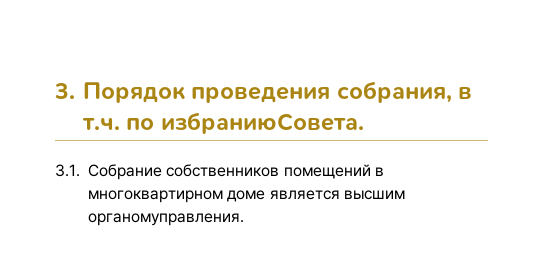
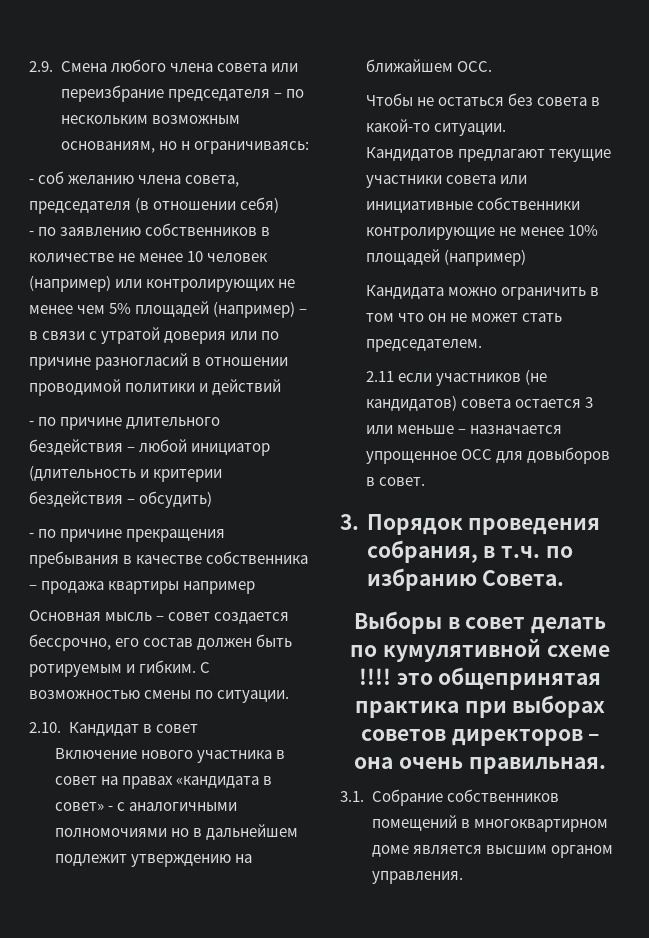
(54, 91) none -> [29,59,298,72] [60,85,304,102] [60,115,240,124] [60,141,309,154] [29,171,240,187] [29,197,280,214] [29,223,271,236] [29,251,269,262] [29,275,296,292] [29,301,308,318] [29,327,280,344] [29,353,289,370] [29,379,282,396] [29,417,221,430] [29,439,271,456] [29,465,223,482] [29,491,213,508] [29,529,226,542] [29,551,309,568] [29,581,256,594] [29,610,290,624] [29,634,293,651] [29,660,211,677] [29,690,290,703] [29,722,198,736] [54,748,286,763] [54,776,273,789] [54,802,238,811] [54,824,299,840] [54,854,253,867] [365,59,492,72] [365,93,601,106] [365,119,506,136] [365,147,612,162] [365,175,528,188] [365,197,580,213] [365,225,599,240] [365,249,526,266] [365,285,600,300] [365,313,563,322] [365,339,482,352] [365,369,548,386] [365,395,594,411] [365,425,563,434] [365,447,611,464] [365,477,425,486] 2.9. Смена любого члена совета или переизбрание председателя – по нескольким возможным основаниям, но н ограничиваясь: // - соб желанию члена совета, председателя (в отношении себя) // - по заявлению собственников в количестве не менее 10 человек (например) или контролирующих не менее чем 5% площадей (например) – в связи с утратой доверия или по причине разногласий в отношении проводимой политики и действий // - по причине длительного бездействия – любой инициатор (длительность и критерии бездействия – обсудить) // - по причине прекращения пребывания в качестве собственника – продажа квартиры например // Основная мысль – совет создается бессрочно, его состав должен быть ротируемым и гибким. С возможностью смены по ситуации. // 2.10. Кандидат в совет // Включение нового участника в совет на правах «кандидата в совет» - с аналогичными полномочиями но в дальнейшем подлежит утверждению на ближайшем ОСС. // Чтобы не остаться без совета в какой-то ситуации. // Кандидатов предлагают текущие участники совета или инициативные собственники контролирующие не менее 10% площадей (например) // Кандидата можно ограничить в том что он не может стать председателем. // 2.11 если участников (не кандидатов) совета остается 3 или меньше – назначается упрощенное ОСС для довыборов в совет. //
[160,112,364,134] избраниюСовета. -> [366,568,565,591] [353,611,607,634] [350,639,610,662] [358,667,602,690] [354,695,606,718] [360,729,600,746] [354,757,606,774] избранию Совета. // Выборы в совет делать по кумулятивной схеме !!!! это общепринятая практика при выборах советов директоров – она очень правильная.
[88,213,244,226] органомуправления. -> [550,845,613,858] [371,871,463,884] органом управления.

